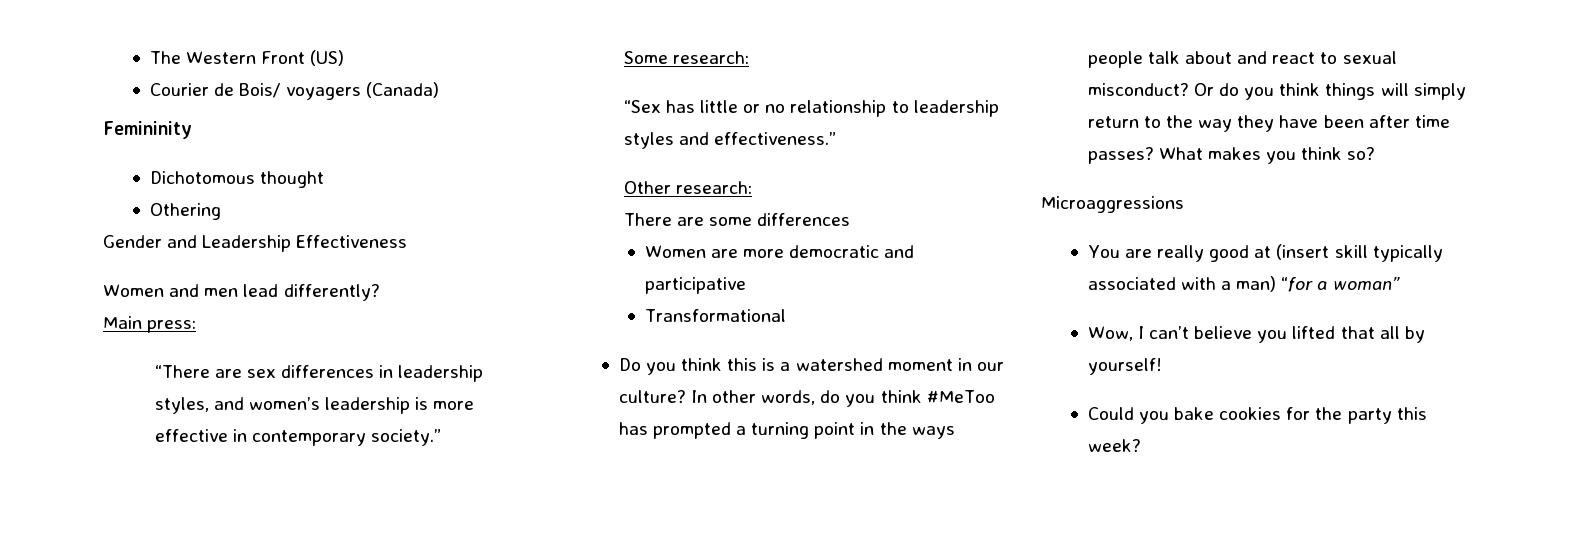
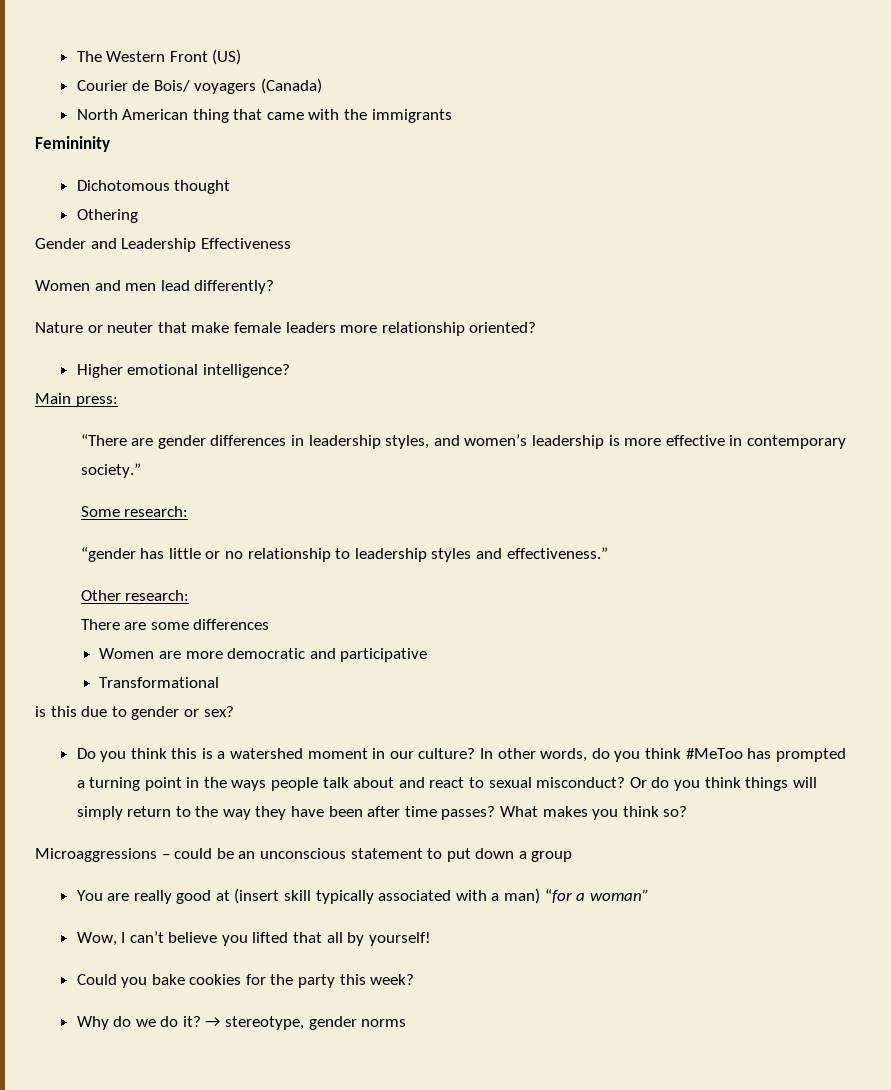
(440, 90) none -> [76,109,452,123] // North American thing that came with the immigrants
(380, 292) none -> [35,322,537,336] [76,364,290,378] // Nature or neuter that make female leaders more relationship oriented? // Higher emotional intelligence?
[246,369,276,378] sex -> [157,435,206,449] gender
[623,100,661,113] “Sex -> [80,547,136,562] “gender
(786, 315) none -> [35,706,234,720] // is this due to gender or sex?
(1184, 204) none -> [161,848,573,862] – could be an unconscious statement to put down a group
(1141, 445) none -> [76,1016,407,1030] // Why do we do it? → stereotype, gender norms

